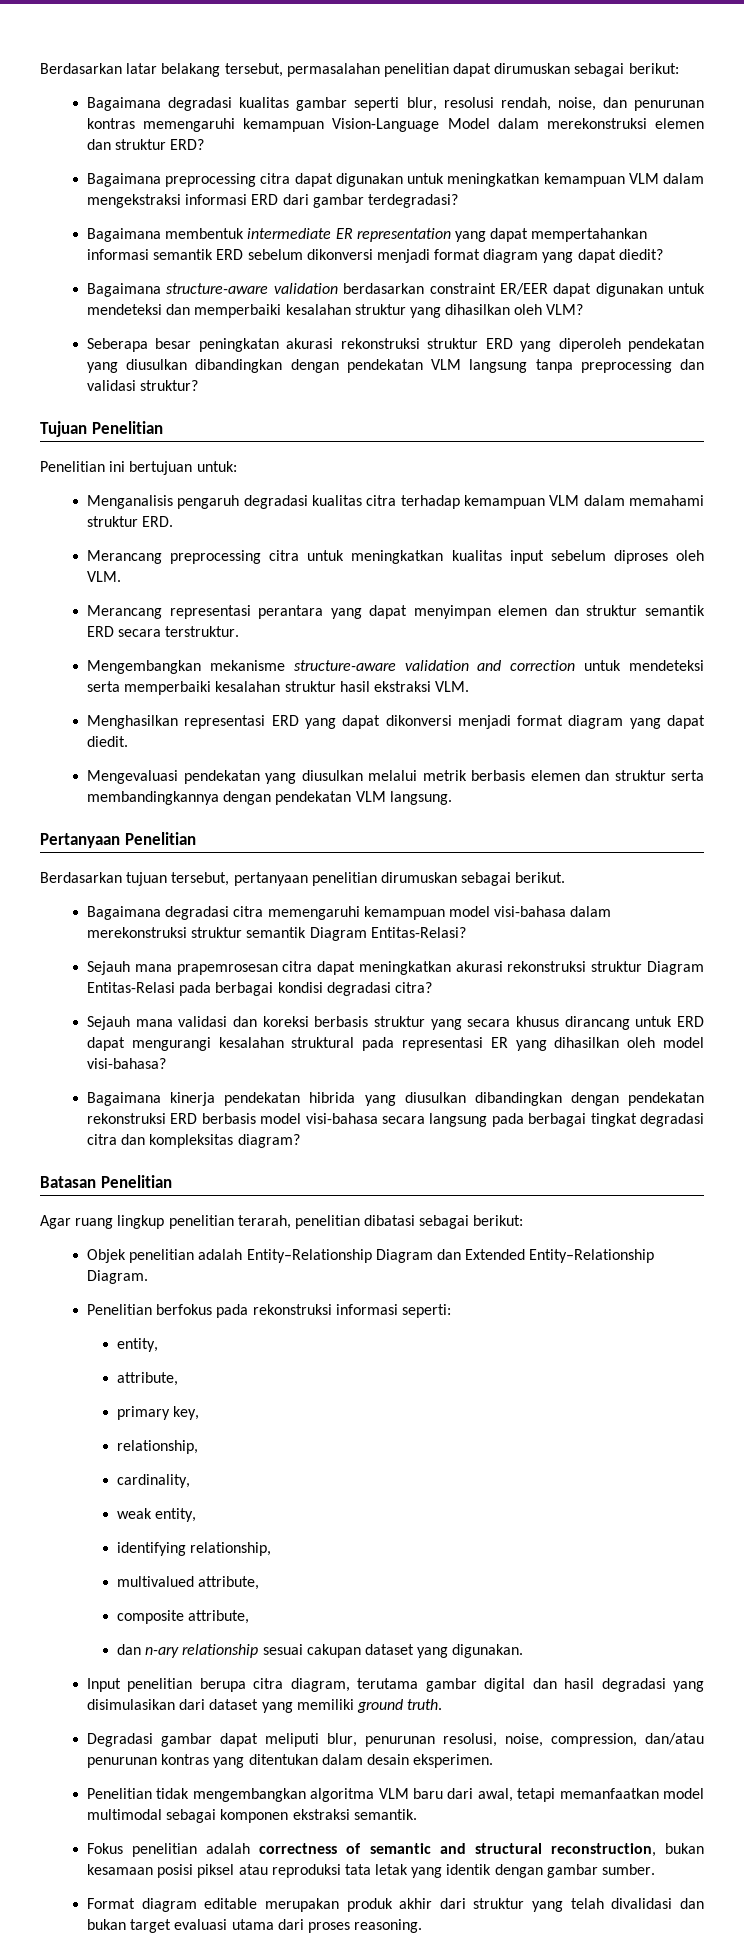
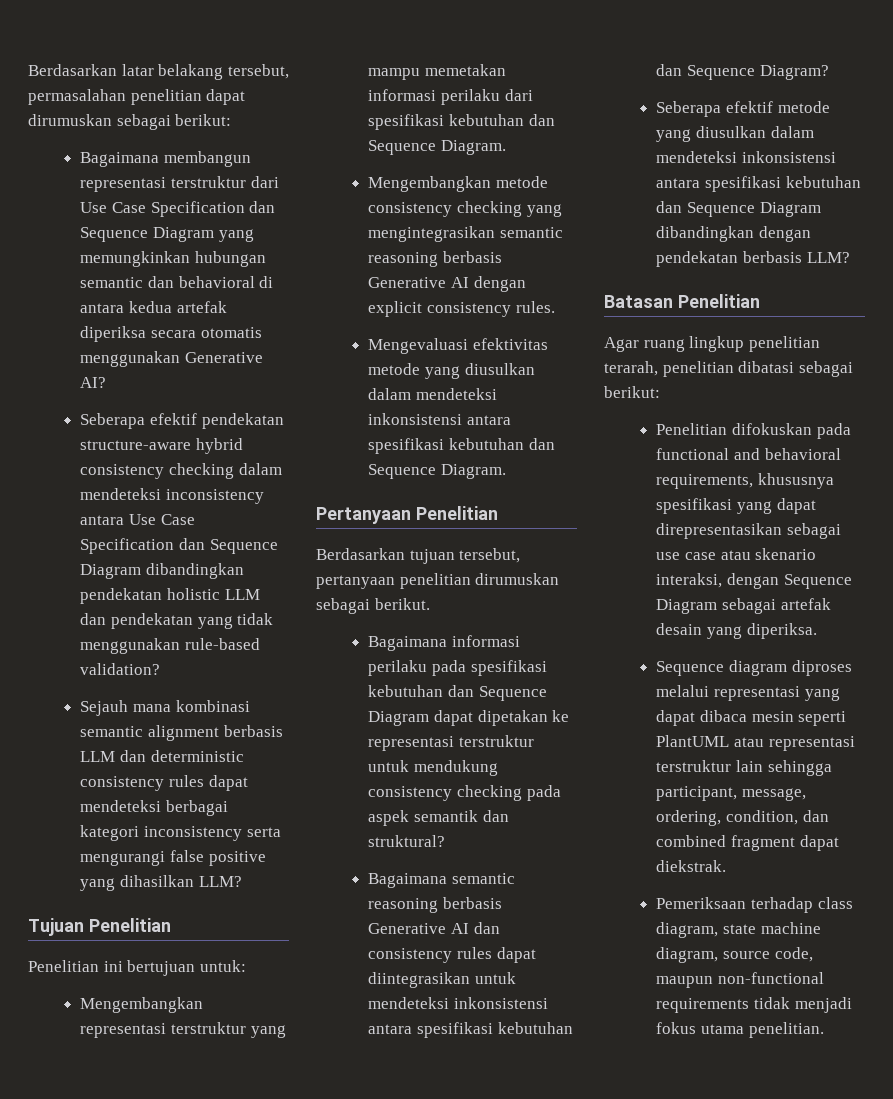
[168,97,704,111] [86,118,704,132] [86,139,205,150] [86,173,704,187] [86,194,458,208] [86,228,648,242] [86,249,663,263] [86,283,705,297] [86,304,584,318] [86,338,705,352] [86,359,704,373] [86,380,199,391] degradasi kualitas gambar seperti blur, resolusi rendah, noise, dan penurunan kontras memengaruhi kemampuan Vision-Language Model dalam merekonstruksi elemen dan struktur ERD? // Bagaimana preprocessing citra dapat digunakan untuk meningkatkan kemampuan VLM dalam mengekstraksi informasi ERD dari gambar terdegradasi? // Bagaimana membentuk intermediate ER representation yang dapat mempertahankan informasi semantik ERD sebelum dikonversi menjadi format diagram yang dapat diedit? // Bagaimana structure-aware validation berdasarkan constraint ER/EER dapat digunakan untuk mendeteksi dan memperbaiki kesalahan struktur yang dihasilkan oleh VLM? // Seberapa besar peningkatan akurasi rekonstruksi struktur ERD yang diperoleh pendekatan yang diusulkan dibandingkan dengan pendekatan VLM langsung tanpa preprocessing dan validasi struktur? -> [164,151,252,167] [80,176,279,192] [80,201,276,217] [80,227,254,242] [80,251,267,267] [80,276,274,288] [80,301,227,313] [80,326,262,342] [80,351,264,367] [80,377,107,388] [80,413,284,429] [80,438,244,454] [80,463,282,479] [80,488,265,504] [80,514,195,525] [80,538,278,554] [80,563,245,579] [80,588,260,604] [80,613,274,629] [80,638,261,654] [80,663,161,675] [80,700,250,716] [80,725,283,741] [80,750,244,762] [80,775,248,791] [80,800,229,816] [80,825,281,841] [80,850,266,866] [80,875,242,891] membangun representasi terstruktur dari Use Case Specification dan Sequence Diagram yang memungkinkan hubungan semantic dan behavioral di antara kedua artefak diperiksa secara otomatis menggunakan Generative AI? // Seberapa efektif pendekatan structure-aware hybrid consistency checking dalam mendeteksi inconsistency antara Use Case Specification dan Sequence Diagram dibandingkan pendekatan holistic LLM dan pendekatan yang tidak menggunakan rule-based validation? // Sejauh mana kombinasi semantic alignment berbasis LLM dan deterministic consistency rules dapat mendeteksi berbagai kategori inconsistency serta mengurangi false positive yang dihasilkan LLM?
[86,495,704,509] [86,516,174,527] [86,550,704,564] [86,571,121,582] [86,605,705,619] [86,626,240,637] [86,660,704,674] [86,681,470,695] [86,715,705,729] [86,736,128,747] [86,770,704,784] [86,791,452,805] Menganalisis pengaruh degradasi kualitas citra terhadap kemampuan VLM dalam memahami struktur ERD. // Merancang preprocessing citra untuk meningkatkan kualitas input sebelum diproses oleh VLM. // Merancang representasi perantara yang dapat menyimpan elemen dan struktur semantik ERD secara terstruktur. // Mengembangkan mekanisme structure-aware validation and correction untuk mendeteksi serta memperbaiki kesalahan struktur hasil ekstraksi VLM. // Menghasilkan representasi ERD yang dapat dikonversi menjadi format diagram yang dapat diedit. // Mengevaluasi pendekatan yang diusulkan melalui metrik berbasis elemen dan struktur serta membandingkannya dengan pendekatan VLM langsung. -> [80,997,204,1013] [80,1022,286,1038] [368,64,507,80] [368,89,533,105] [368,114,555,130] [368,140,507,155] [368,176,549,192] [368,201,562,217] [368,226,564,242] [368,251,503,267] [368,276,526,292] [368,301,555,317] [368,338,549,354] [368,363,535,379] [368,388,498,400] [368,413,512,425] [368,438,555,454] [368,464,507,479] Mengembangkan representasi terstruktur yang mampu memetakan informasi perilaku dari spesifikasi kebutuhan dan Sequence Diagram. // Mengembangkan metode consistency checking yang mengintegrasikan semantic reasoning berbasis Generative AI dengan explicit consistency rules. // Mengevaluasi efektivitas metode yang diusulkan dalam mendeteksi inkonsistensi antara spesifikasi kebutuhan dan Sequence Diagram.
[165,906,612,920] [86,927,466,941] [86,961,704,975] [86,982,432,996] [86,1016,704,1030] [86,1037,704,1051] [86,1058,166,1069] [86,1092,704,1106] [86,1113,704,1127] [86,1134,300,1148] degradasi citra memengaruhi kemampuan model visi-bahasa dalam merekonstruksi struktur semantik Diagram Entitas-Relasi? // Sejauh mana prapemrosesan citra dapat meningkatkan akurasi rekonstruksi struktur Diagram Entitas-Relasi pada berbagai kondisi degradasi citra? // Sejauh mana validasi dan koreksi berbasis struktur yang secara khusus dirancang untuk ERD dapat mengurangi kesalahan struktural pada representasi ER yang dihasilkan oleh model visi-bahasa? // Bagaimana kinerja pendekatan hibrida yang diusulkan dibandingkan dengan pendekatan rekonstruksi ERD berbasis model visi-bahasa secara langsung pada berbagai tingkat degradasi citra dan kompleksitas diagram? -> [452,635,521,647] [368,660,547,676] [368,685,547,701] [368,710,570,726] [368,735,535,751] [368,760,499,776] [368,785,561,801] [368,810,509,826] [368,835,446,847] [368,873,516,888] [368,897,503,913] [368,922,500,934] [368,947,536,963] [368,972,517,988] [368,997,549,1009] [368,1022,573,1038] [656,64,829,80] [656,101,830,117] [656,126,814,142] [656,151,837,163] [656,176,861,192] [656,201,821,217] [656,226,812,242] [656,251,850,267] informasi perilaku pada spesifikasi kebutuhan dan Sequence Diagram dapat dipetakan ke representasi terstruktur untuk mendukung consistency checking pada aspek semantik dan struktural? // Bagaimana semantic reasoning berbasis Generative AI dan consistency rules dapat diintegrasikan untuk mendeteksi inkonsistensi antara spesifikasi kebutuhan dan Sequence Diagram? // Seberapa efektif metode yang diusulkan dalam mendeteksi inkonsistensi antara spesifikasi kebutuhan dan Sequence Diagram dibandingkan dengan pendekatan berbasis LLM?
[86,1249,655,1263] [86,1270,148,1284] [86,1304,451,1318] [116,1338,158,1352] [116,1372,178,1386] [116,1406,200,1420] [116,1440,198,1454] [116,1474,190,1488] [116,1508,197,1522] [116,1542,272,1556] [116,1576,260,1590] [116,1610,250,1624] [116,1644,524,1658] [86,1678,704,1692] [86,1699,443,1713] [86,1733,704,1747] [86,1754,494,1768] [86,1788,704,1802] [86,1809,417,1823] [86,1843,704,1857] [86,1864,656,1878] [86,1898,704,1912] [86,1919,423,1933] Objek penelitian adalah Entity–Relationship Diagram dan Extended Entity–Relationship Diagram. // Penelitian berfokus pada rekonstruksi informasi seperti: // entity, // attribute, // primary key, // relationship, // cardinality, // weak entity, // identifying relationship, // multivalued attribute, // composite attribute, // dan n-ary relationship sesuai cakupan dataset yang digunakan. // Input penelitian berupa citra diagram, terutama gambar digital dan hasil degradasi yang disimulasikan dari dataset yang memiliki ground truth. // Degradasi gambar dapat meliputi blur, penurunan resolusi, noise, compression, dan/atau penurunan kontras yang ditentukan dalam desain eksperimen. // Penelitian tidak mengembangkan algoritma VLM baru dari awal, tetapi memanfaatkan model multimodal sebagai komponen ekstraksi semantik. // Fokus penelitian adalah correctness of semantic and structural reconstruction, bukan kesamaan posisi piksel atau reproduksi tata letak yang identik dengan gambar sumber. // Format diagram editable merupakan produk akhir dari struktur yang telah divalidasi dan bukan target evaluasi utama dari proses reasoning. -> [656,423,851,439] [656,448,841,460] [656,473,835,489] [656,498,816,514] [656,523,842,539] [656,548,817,560] [656,573,852,589] [656,598,831,614] [656,623,817,639] [656,660,852,676] [656,685,840,701] [656,710,847,726] [656,735,855,751] [656,760,832,776] [656,786,807,801] [656,810,829,826] [656,835,839,851] [656,860,727,872] [656,897,853,913] [656,922,821,938] [656,947,813,963] [656,972,825,988] [656,997,852,1013] [656,1022,824,1038] Penelitian difokuskan pada functional and behavioral requirements, khususnya spesifikasi yang dapat direpresentasikan sebagai use case atau skenario interaksi, dengan Sequence Diagram sebagai artefak desain yang diperiksa. // Sequence diagram diproses melalui representasi yang dapat dibaca mesin seperti PlantUML atau representasi terstruktur lain sehingga participant, message, ordering, condition, dan combined fragment dapat diekstrak. // Pemeriksaan terhadap class diagram, state machine diagram, source code, maupun non-functional requirements tidak menjadi fokus utama penelitian.

